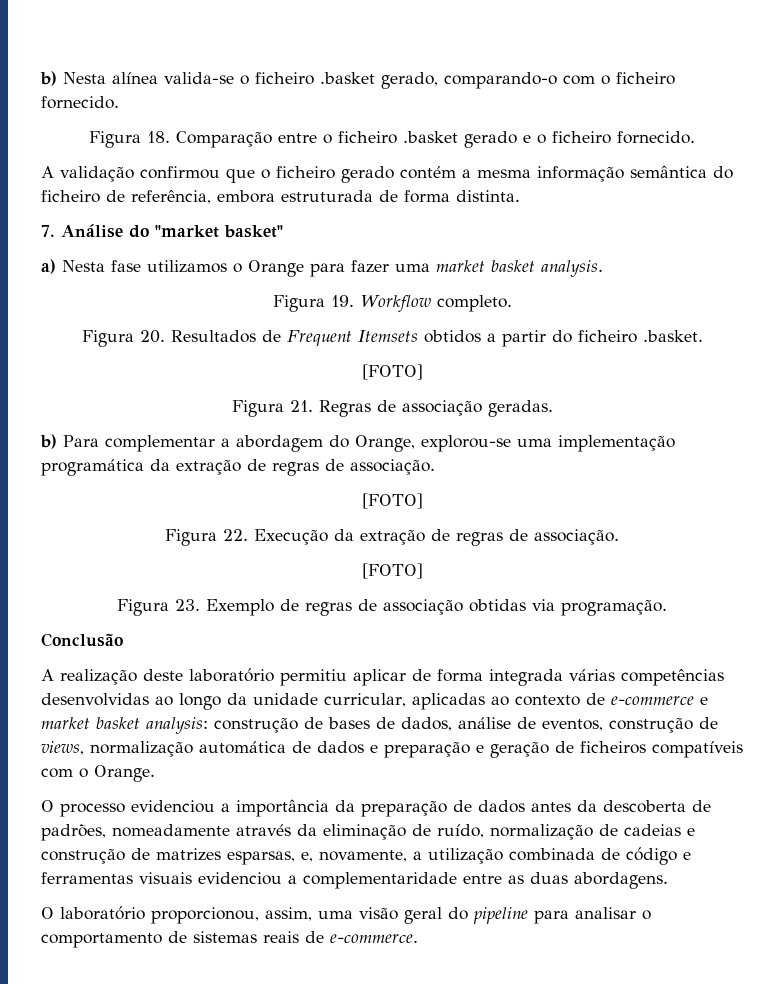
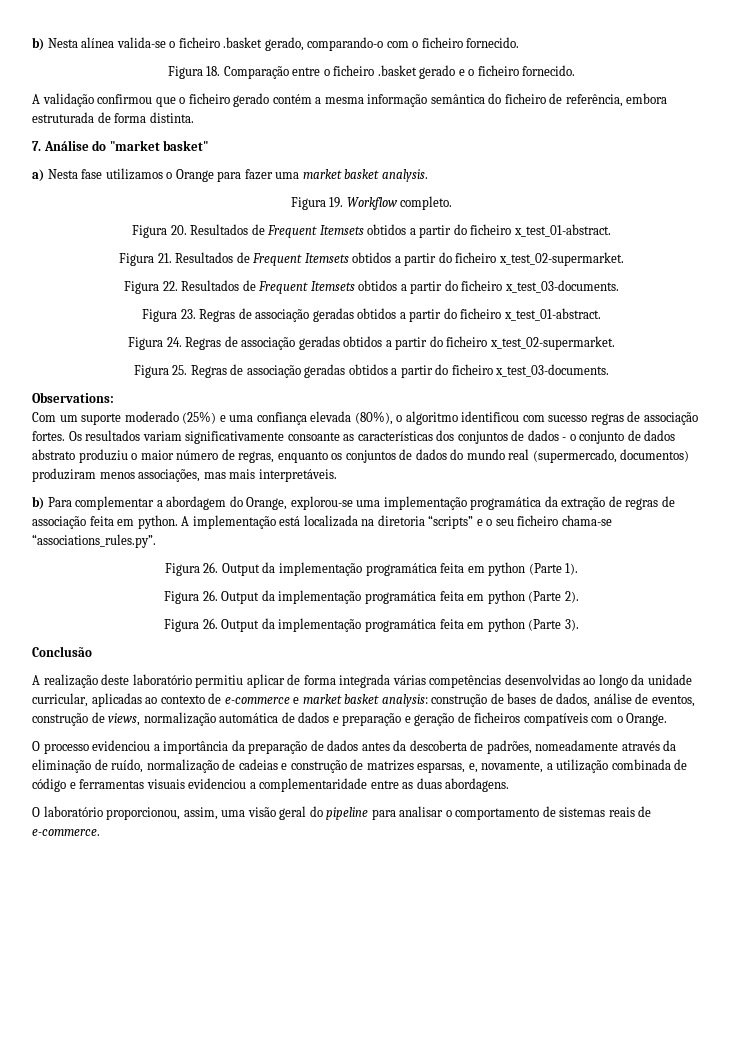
[642,330,703,342] [361,364,423,380] .basket. // [FOTO] -> [513,224,611,237] x_test_01-abstract.
[318,400,553,417] Regras de associação geradas. -> [175,252,624,266] [124,280,619,294] [142,308,601,322] [128,336,615,350] [133,364,610,378] [32,392,114,403] [32,411,698,425] [32,430,676,444] [32,449,690,463] [32,468,337,482] Resultados de Frequent Itemsets obtidos a partir do ficheiro x_test_02-supermarket. // Figura 22. Resultados de Frequent Itemsets obtidos a partir do ficheiro x_test_03-documents. // Figura 23. Regras de associação geradas obtidos a partir do ficheiro x_test_01-abstract. // Figura 24. Regras de associação geradas obtidos a partir do ficheiro x_test_02-supermarket. // Figura 25. Regras de associação geradas obtidos a partir do ficheiro x_test_03-documents. // Observations: // Com um suporte moderado (25%) e uma confiança elevada (80%), o algoritmo identificou com sucesso regras de associação fortes. Os resultados variam significativamente consoante as características dos conjuntos de dados - o conjunto de dados abstrato produziu o maior número de regras, enquanto os conjuntos de dados do mundo real (supermercado, documentos) produziram menos associações, mas mais interpretáveis.
[350,459,435,475] [361,493,423,509] [165,529,619,546] [361,563,423,579] [117,599,667,616] associação. // [FOTO] // Figura 22. Execução da extração de regras de associação. // [FOTO] // Figura 23. Exemplo de regras de associação obtidas via programação. -> [32,515,612,529] [32,534,156,548] [164,562,579,576] [164,590,579,604] [164,618,579,632] associação feita em python. A implementação está localizada na diretoria “scripts” e o seu ficheiro chama-se “associations_rules.py”. // Figura 26. Output da implementação programática feita em python (Parte 1). // Figura 26. Output da implementação programática feita em python (Parte 2). // Figura 26. Output da implementação programática feita em python (Parte 3).

